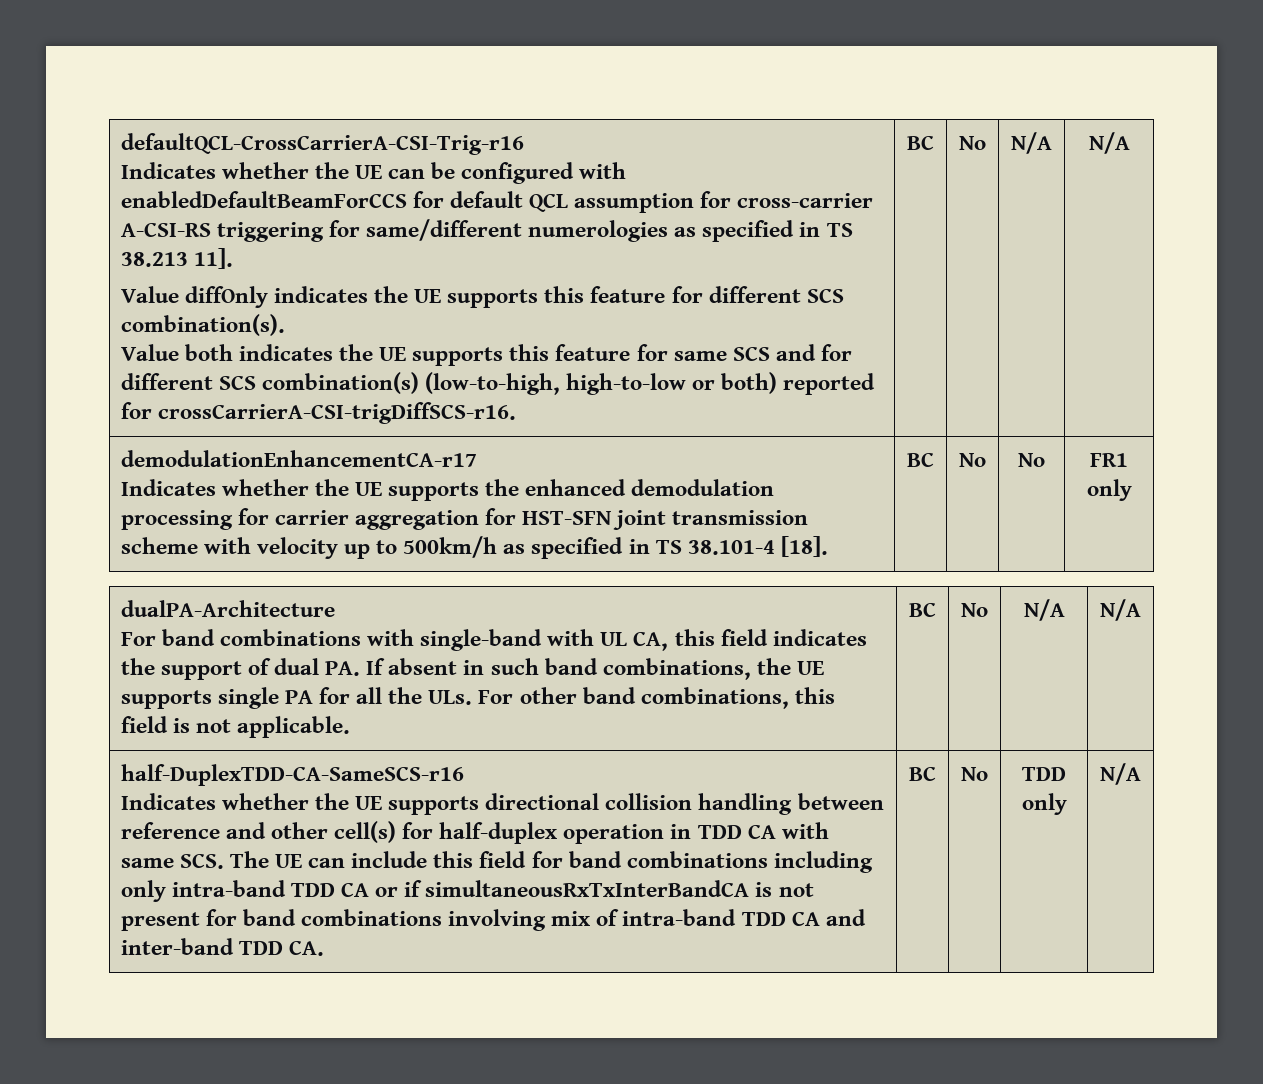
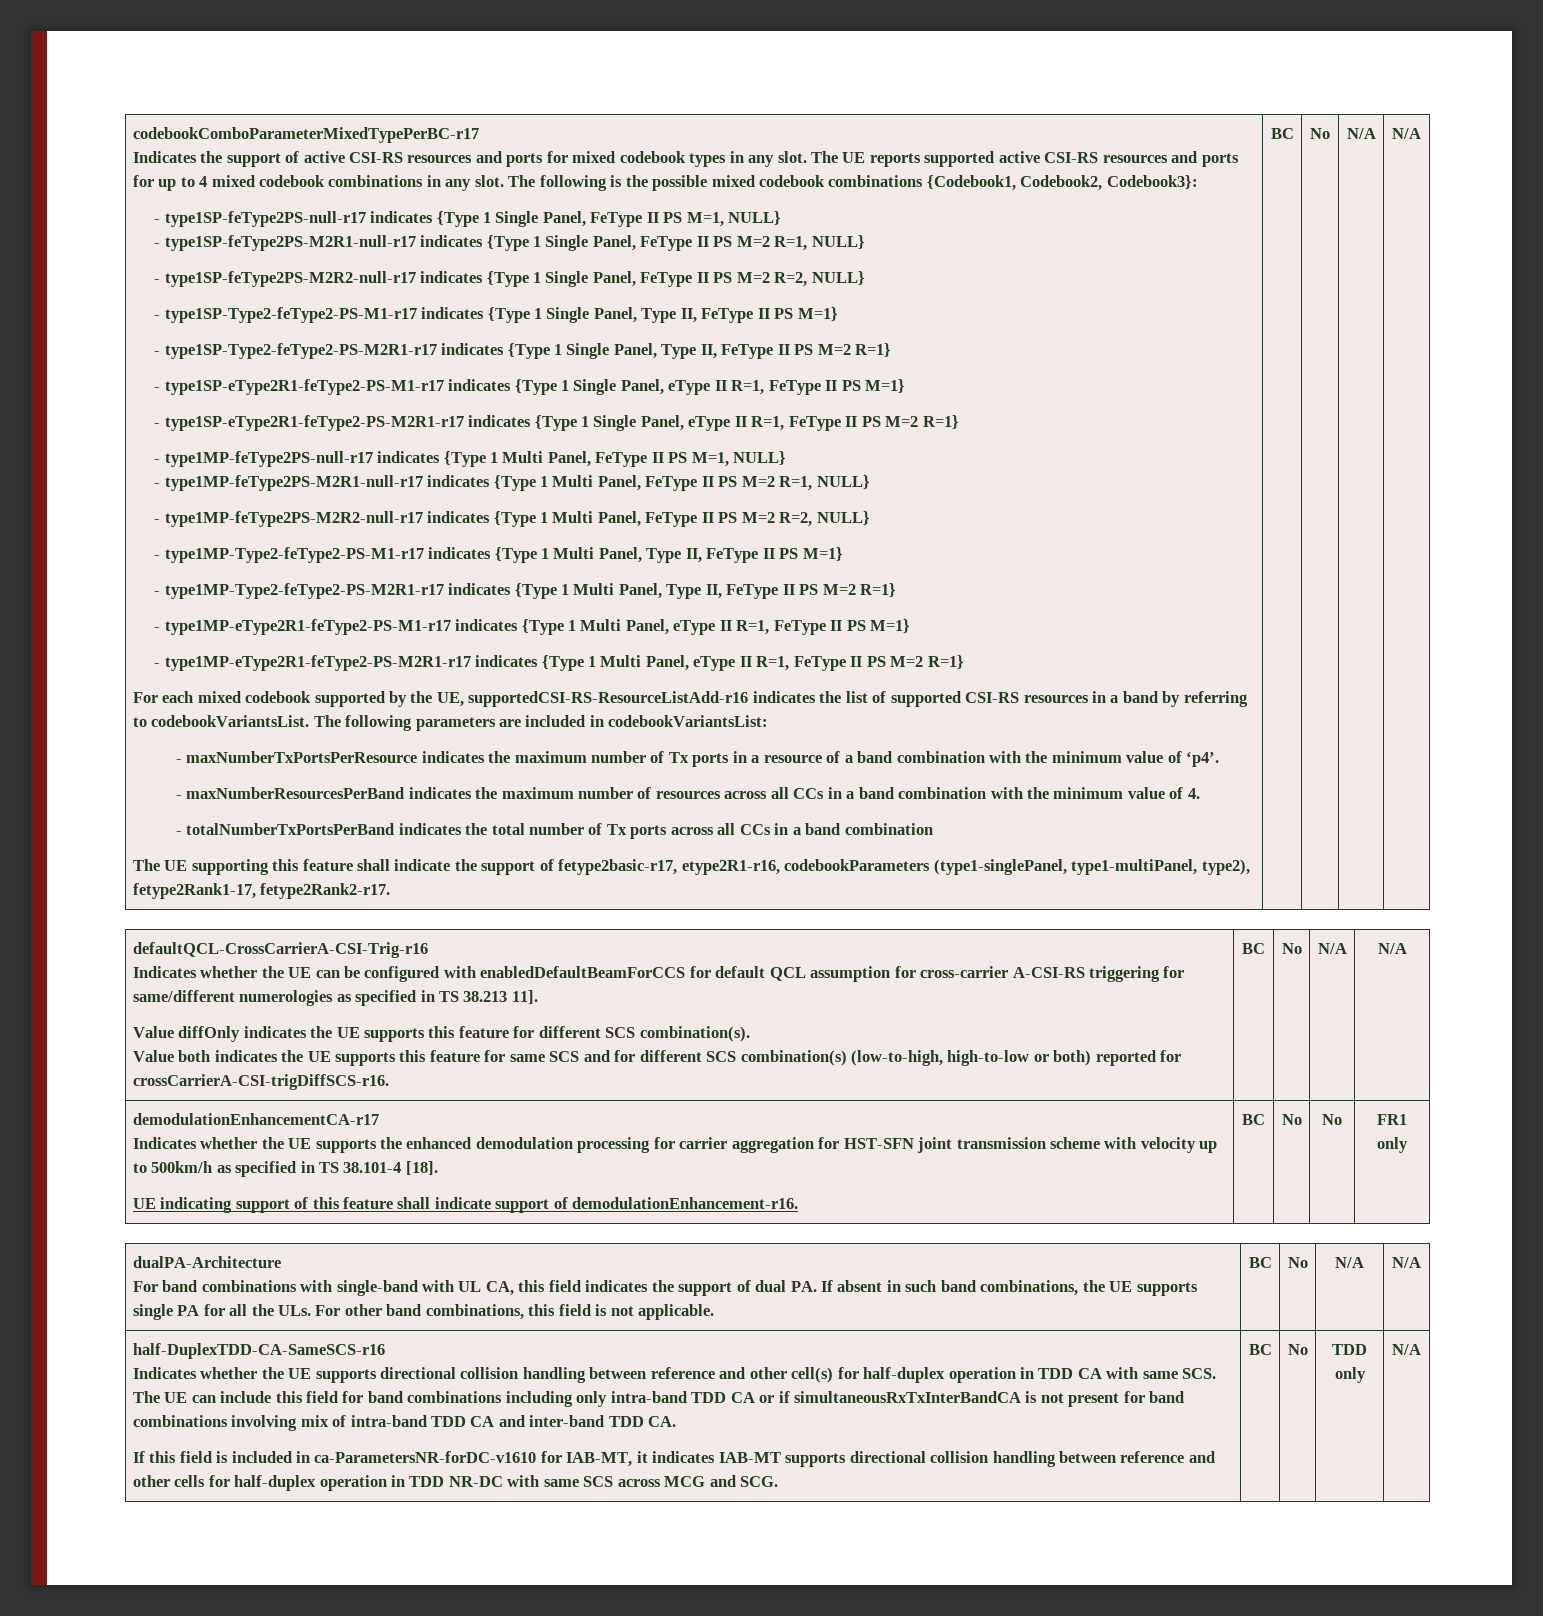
(120, 144) none -> [132,127,479,143] [132,151,1239,167] [132,175,1198,191] [154,211,782,227] [154,235,865,251] [154,271,865,287] [154,307,838,323] [154,343,892,359] [154,379,906,395] [154,415,959,431] [154,451,787,467] [154,475,870,491] [154,511,870,527] [154,547,843,563] [154,583,897,599] [154,619,911,635] [154,655,964,671] [132,691,1248,707] [132,715,769,731] [175,751,1220,767] [175,787,1200,799] [175,823,933,839] [132,859,1250,875] [132,883,391,899] [1270,128,1294,139] [1310,128,1330,139] [1346,128,1376,139] [1392,128,1421,139] codebookComboParameterMixedTypePerBC-r17 // Indicates the support of active CSI-RS resources and ports for mixed codebook types in any slot. The UE reports supported active CSI-RS resources and ports for up to 4 mixed codebook combinations in any slot. The following is the possible mixed codebook combinations {Codebook1, Codebook2, Codebook3}: // - type1SP-feType2PS-null-r17 indicates {Type 1 Single Panel, FeType II PS M=1, NULL} // - type1SP-feType2PS-M2R1-null-r17 indicates {Type 1 Single Panel, FeType II PS M=2 R=1, NULL} // - type1SP-feType2PS-M2R2-null-r17 indicates {Type 1 Single Panel, FeType II PS M=2 R=2, NULL} // - type1SP-Type2-feType2-PS-M1-r17 indicates {Type 1 Single Panel, Type II, FeType II PS M=1} // - type1SP-Type2-feType2-PS-M2R1-r17 indicates {Type 1 Single Panel, Type II, FeType II PS M=2 R=1} // - type1SP-eType2R1-feType2-PS-M1-r17 indicates {Type 1 Single Panel, eType II R=1, FeType II PS M=1} // - type1SP-eType2R1-feType2-PS-M2R1-r17 indicates {Type 1 Single Panel, eType II R=1, FeType II PS M=2 R=1} // - type1MP-feType2PS-null-r17 indicates {Type 1 Multi Panel, FeType II PS M=1, NULL} // - type1MP-feType2PS-M2R1-null-r17 indicates {Type 1 Multi Panel, FeType II PS M=2 R=1, NULL} // - type1MP-feType2PS-M2R2-null-r17 indicates {Type 1 Multi Panel, FeType II PS M=2 R=2, NULL} // - type1MP-Type2-feType2-PS-M1-r17 indicates {Type 1 Multi Panel, Type II, FeType II PS M=1} // - type1MP-Type2-feType2-PS-M2R1-r17 indicates {Type 1 Multi Panel, Type II, FeType II PS M=2 R=1} // - type1MP-eType2R1-feType2-PS-M1-r17 indicates {Type 1 Multi Panel, eType II R=1, FeType II PS M=1} // - type1MP-eType2R1-feType2-PS-M2R1-r17 indicates {Type 1 Multi Panel, eType II R=1, FeType II PS M=2 R=1} // For each mixed codebook supported by the UE, supportedCSI-RS-ResourceListAdd-r16 indicates the list of supported CSI-RS resources in a band by referring to codebookVariantsList. The following parameters are included in codebookVariantsList: // - maxNumberTxPortsPerResource indicates the maximum number of Tx ports in a resource of a band combination with the minimum value of ‘p4’. // - maxNumberResourcesPerBand indicates the maximum number of resources across all CCs in a band combination with the minimum value of 4. // - totalNumberTxPortsPerBand indicates the total number of Tx ports across all CCs in a band combination // The UE supporting this feature shall indicate the support of fetype2basic-r17, etype2R1-r16, codebookParameters (type1-singlePanel, type1-multiPanel, type2), fetype2Rank1-17, fetype2Rank2-r17. | BC | No | N/A | N/A //
(828, 546) none -> [132,1197,799,1213] // UE indicating support of this feature shall indicate support of demodulationEnhancement-r16.
(325, 948) none -> [132,1451,1215,1467] [132,1475,779,1491] // If this field is included in ca-ParametersNR-forDC-v1610 for IAB-MT, it indicates IAB-MT supports directional collision handling between reference and other cells for half-duplex operation in TDD NR-DC with same SCS across MCG and SCG.

